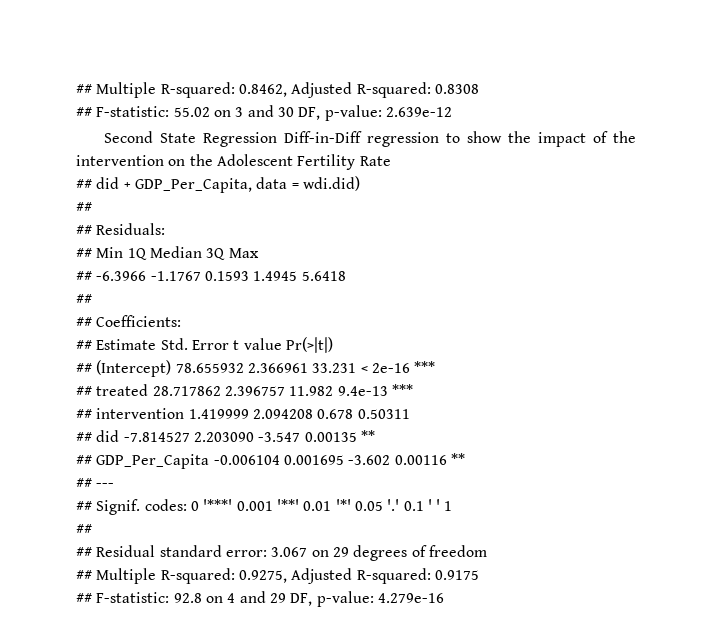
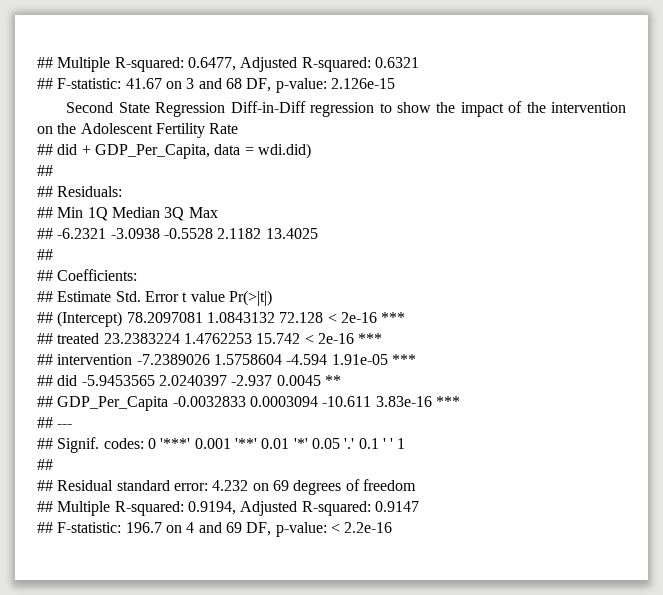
[76,82,479,98] [76,106,210,117] ## Multiple R-squared: 0.8462, Adjusted R-squared: 0.8308 // ## F-statistic: 55.02 -> [37,57,419,72] [37,78,162,89] ## Multiple R-squared: 0.6477, Adjusted R-squared: 0.6321 // ## F-statistic: 41.67
[277,105,452,121] 30 DF, p-value: 2.639e-12 -> [225,78,395,93] 68 DF, p-value: 2.126e-15
[96,271,346,281] -6.3966 -1.1767 0.1593 1.4945 5.6418 -> [57,228,318,239] -6.2321 -3.0938 -0.5528 2.1182 13.4025
[175,363,357,373] 78.655932 2.366961 33.231 -> [126,312,324,323] 78.2097081 1.0843132 72.128
[152,384,413,396] [76,408,410,419] [76,430,375,442] [76,453,465,469] 28.717862 2.396757 11.982 9.4e-13 *** // ## intervention 1.419999 2.094208 0.678 0.50311 // ## did -7.814527 2.203090 -3.547 0.00135 ** // ## GDP_Per_Capita -0.006104 0.001695 -3.602 0.00116 ** -> [103,333,383,344] [37,354,416,365] [37,375,341,386] [37,396,460,411] 23.2383224 1.4762253 15.742 < 2e-16 *** // ## intervention -7.2389026 1.5758604 -4.594 1.91e-05 *** // ## did -5.9453565 2.0240397 -2.937 0.0045 ** // ## GDP_Per_Capita -0.0032833 0.0003094 -10.611 3.83e-16 ***
[271,547,349,557] 3.067 on 29 -> [212,480,289,491] 4.232 on 69
[238,568,479,584] [76,592,202,603] 0.9275, Adjusted R-squared: 0.9175 // ## F-statistic: 92.8 -> [187,501,419,516] [37,522,162,533] 0.9194, Adjusted R-squared: 0.9147 // ## F-statistic: 196.7
[269,591,444,607] 29 DF, p-value: 4.279e-16 -> [225,522,393,537] 69 DF, p-value: < 2.2e-16

